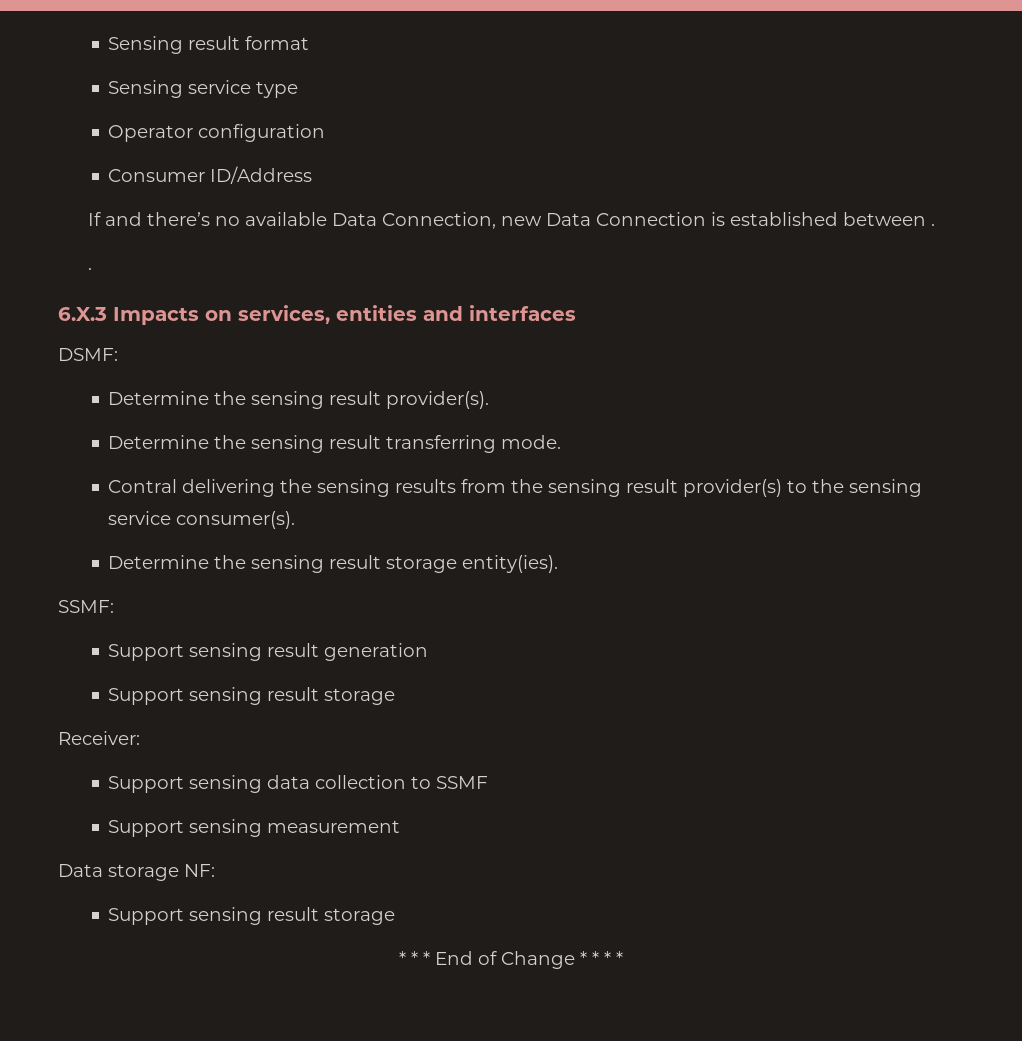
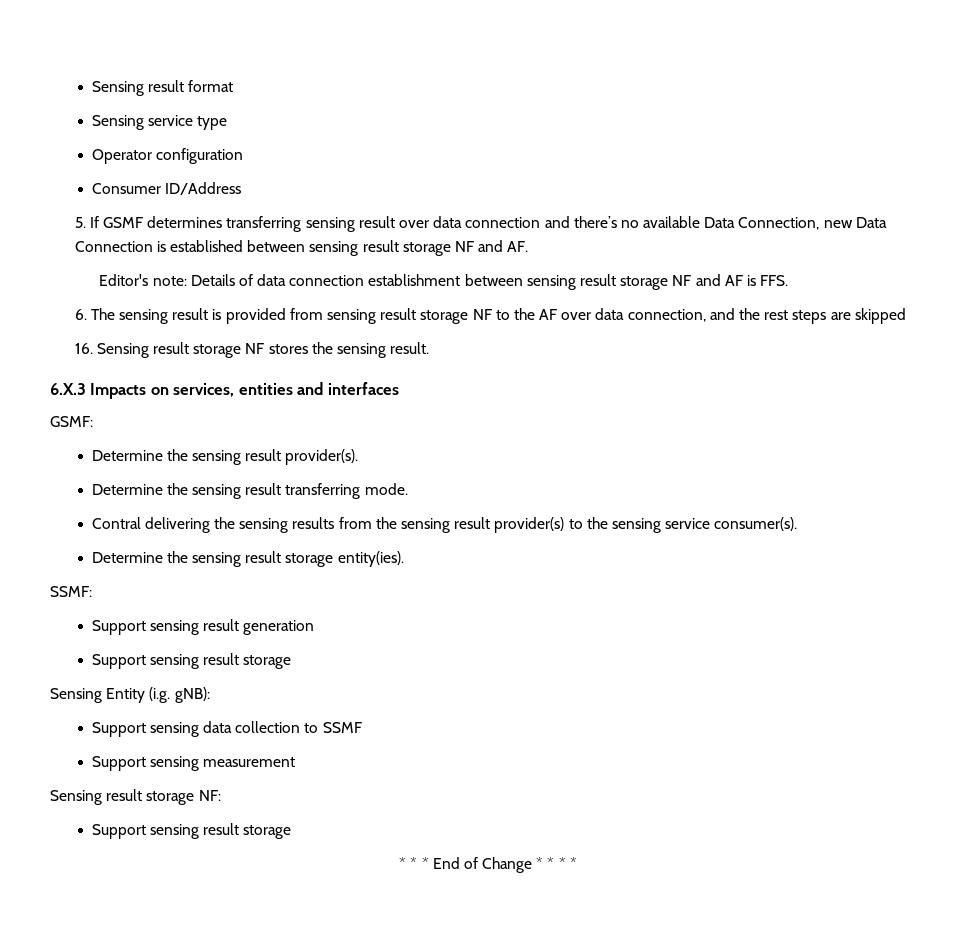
[87,212,101,226] If -> [74,216,541,232] 5. If GSMF determines transferring sensing result over data connection
[930,223,935,226] [87,267,92,270] . // . -> [309,240,529,256] [99,274,789,290] [74,308,906,324] [74,342,430,358] sensing result storage NF and AF. // Editor's note: Details of data connection establishment between sensing result storage NF and AF is FFS. // 6. The sensing result is provided from sensing result storage NF to the AF over data connection, and the rest steps are skipped // 16. Sensing result storage NF stores the sensing result.
[58,348,118,361] DSMF: -> [50,416,93,427] GSMF:
[58,731,140,745] Receiver: -> [50,687,210,703] Sensing Entity (i.g. gNB):
[58,864,103,877] Data -> [50,789,143,805] Sensing result

